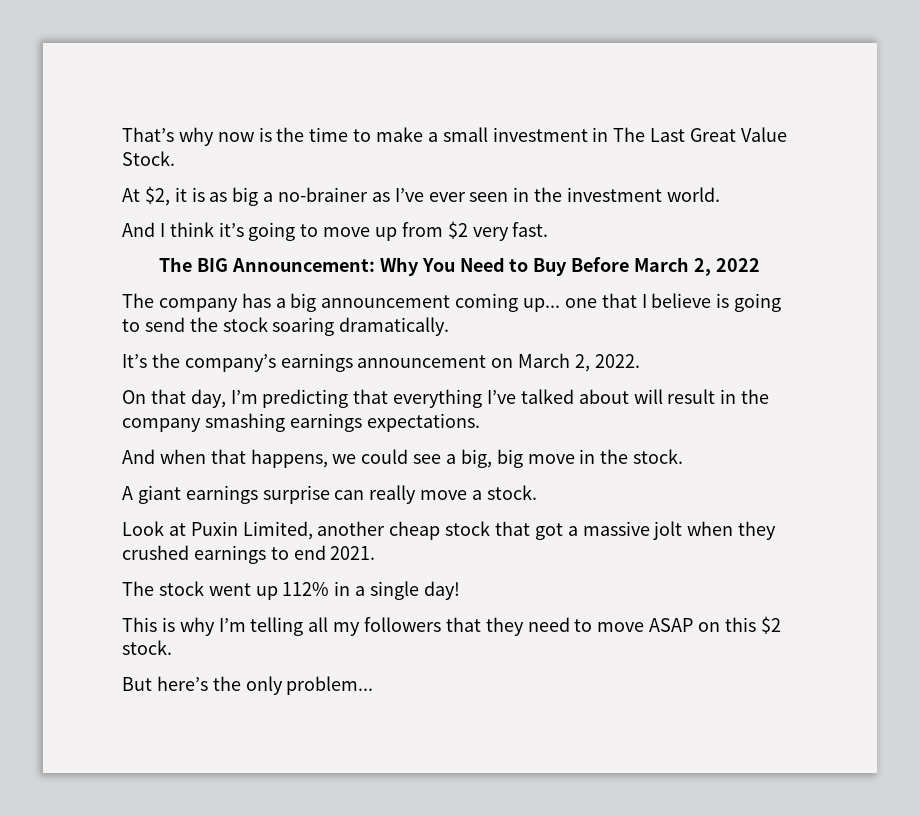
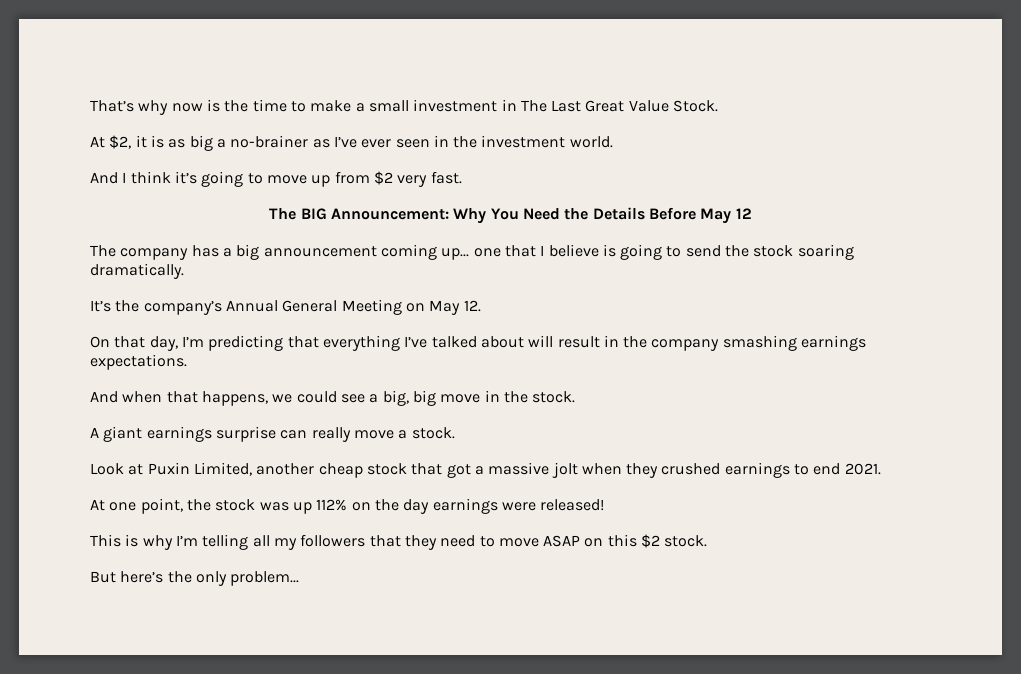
[509,257,760,276] to Buy Before March 2, 2022 -> [564,207,752,224] the Details Before May 12
[280,353,640,372] earnings announcement on March 2, 2022. -> [225,299,481,315] Annual General Meeting on May 12.
[122,581,460,600] The stock went up 112% in a single day! -> [90,498,605,514] At one point, the stock was up 112% on the day earnings were released!

